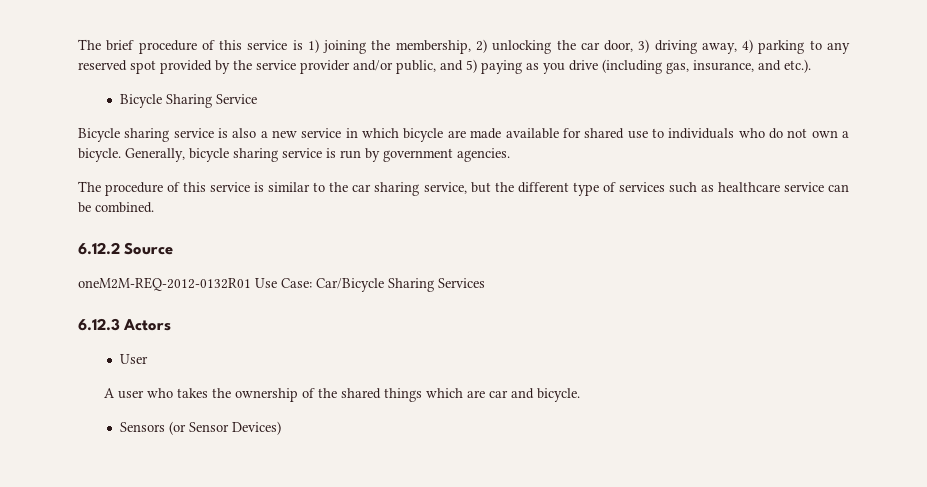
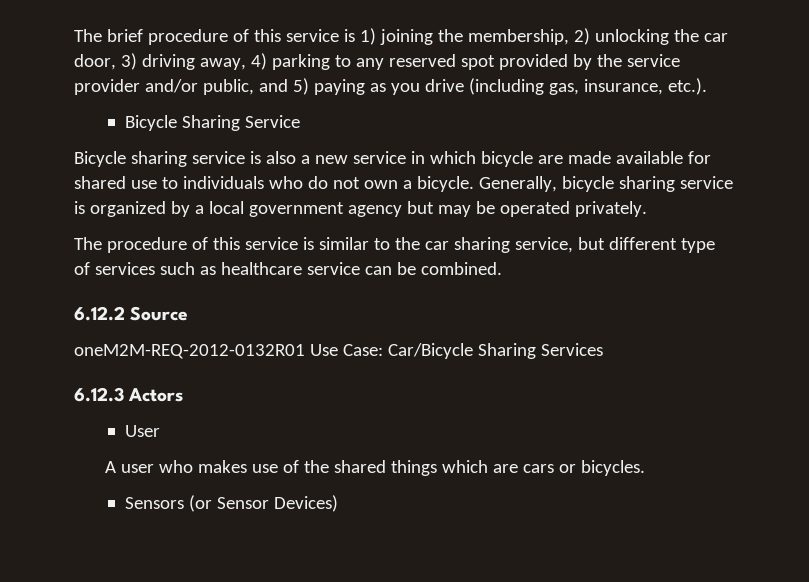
[758,60,781,71] and -> (663, 87) none
[340,148,510,162] run by government agencies. -> [89,201,647,217] organized by a local government agency but may be operated privately.
[494,182,514,192] the -> (605, 243) none
[177,388,299,402] takes the ownership -> [197,460,278,473] makes use
[489,388,581,402] car and bicycle. -> [522,460,645,476] cars or bicycles.

